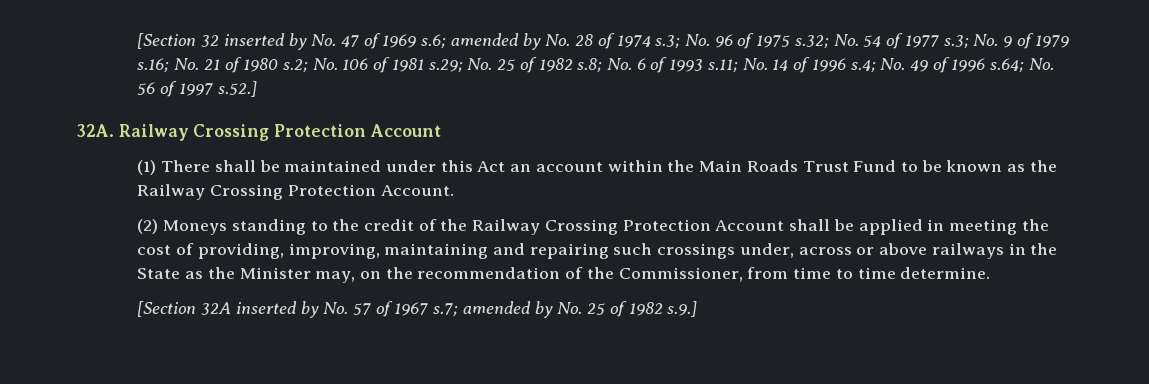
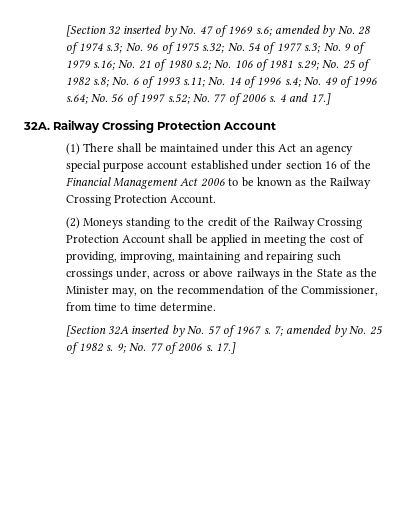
[217,81,257,97] s.52.] -> [167,93,331,105] s.52; No. 77 of 2006 s. 4 and 17.]
[535,160,897,172] account within the Main Roads Trust Fund -> [316,145,354,155] [65,160,371,172] [65,177,225,189] agency special purpose account established under section 16 of the Financial Management Act 2006
[433,303,459,317] s.7; -> [263,326,284,336] s. 7;
[667,301,698,317] s.9.] -> [106,342,237,354] s. 9; No. 77 of 2006 s. 17.]

